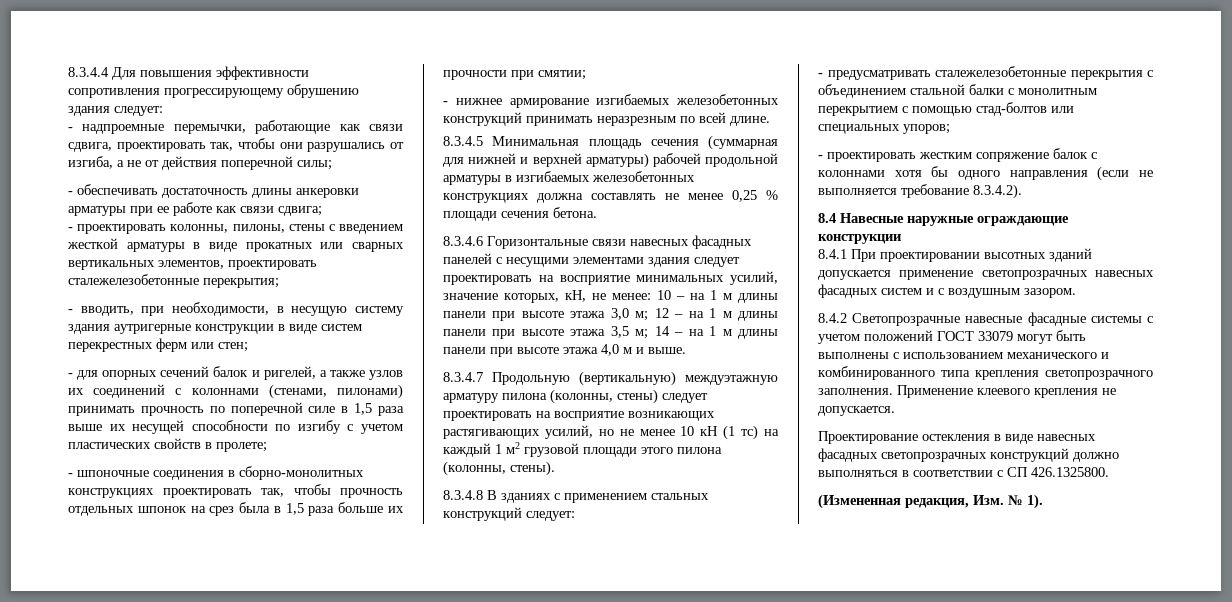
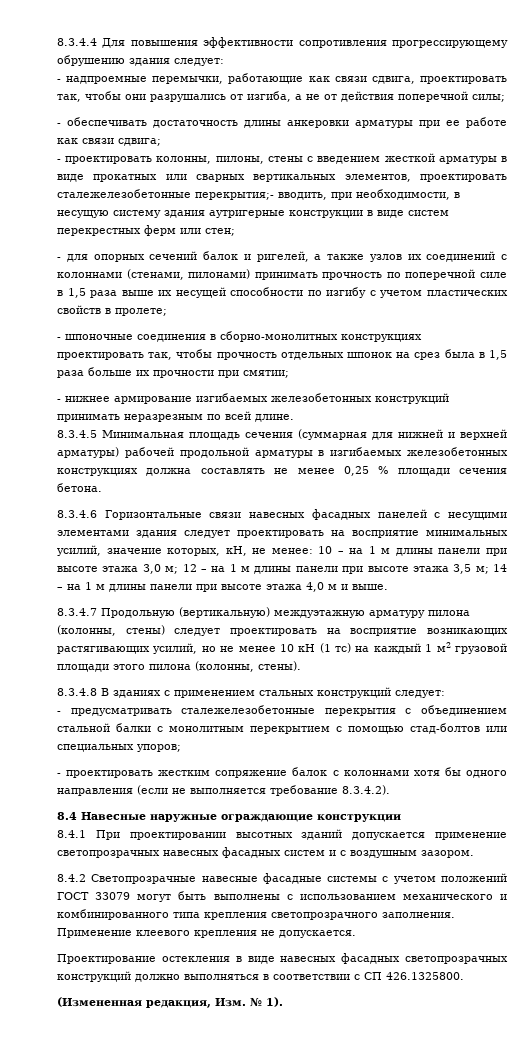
[203,278,279,288] [68,309,73,313] перекрытия; // - -> [195,192,274,200] перекрытия;-

